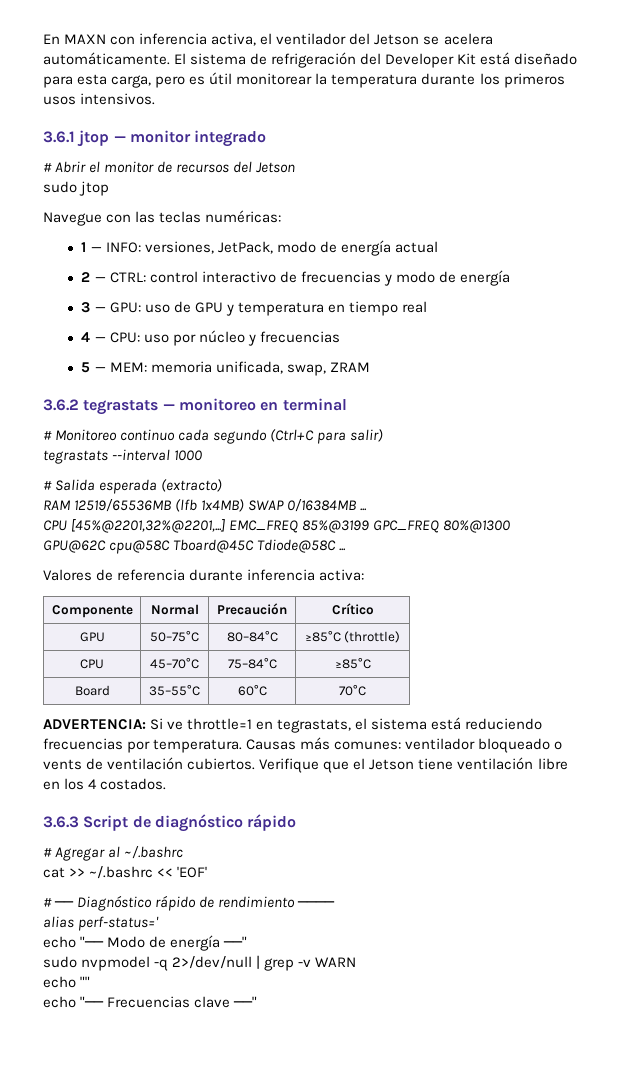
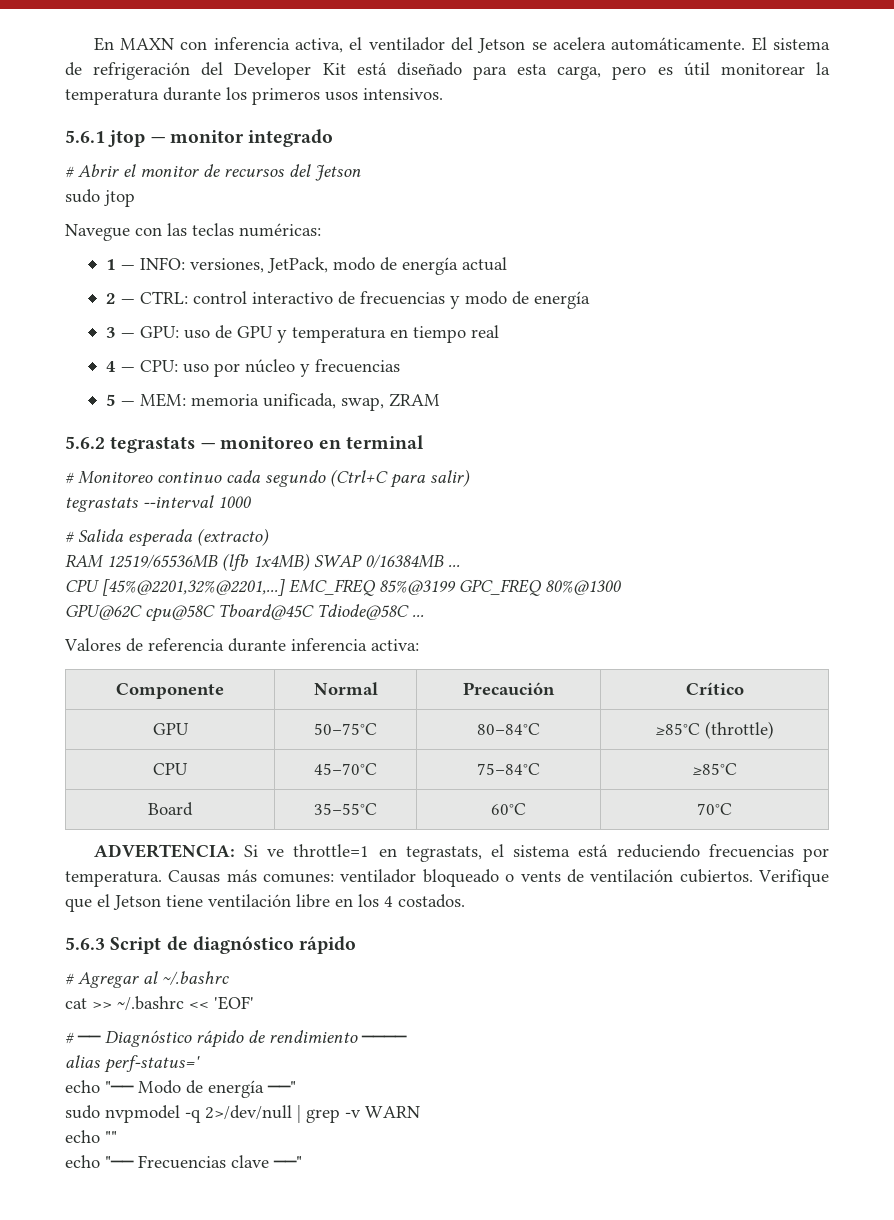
[43,131,75,143] 3.6.1 -> [65,130,105,143] 5.6.1
[43,399,79,411] 3.6.2 -> [65,436,105,449] 5.6.2
[43,816,79,828] 3.6.3 -> [65,937,105,950] 5.6.3

